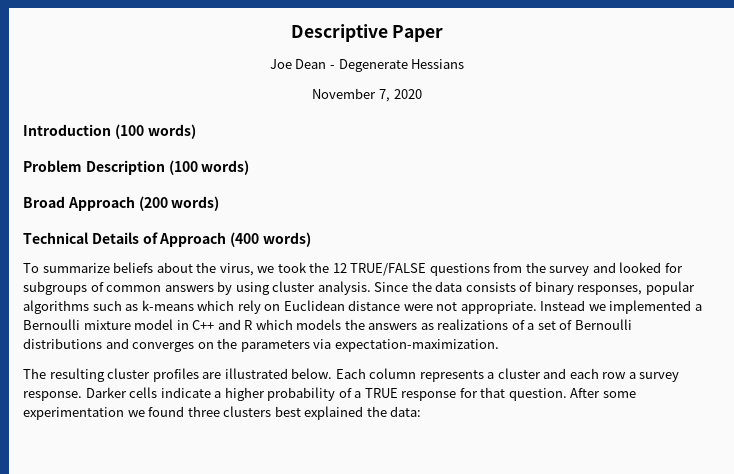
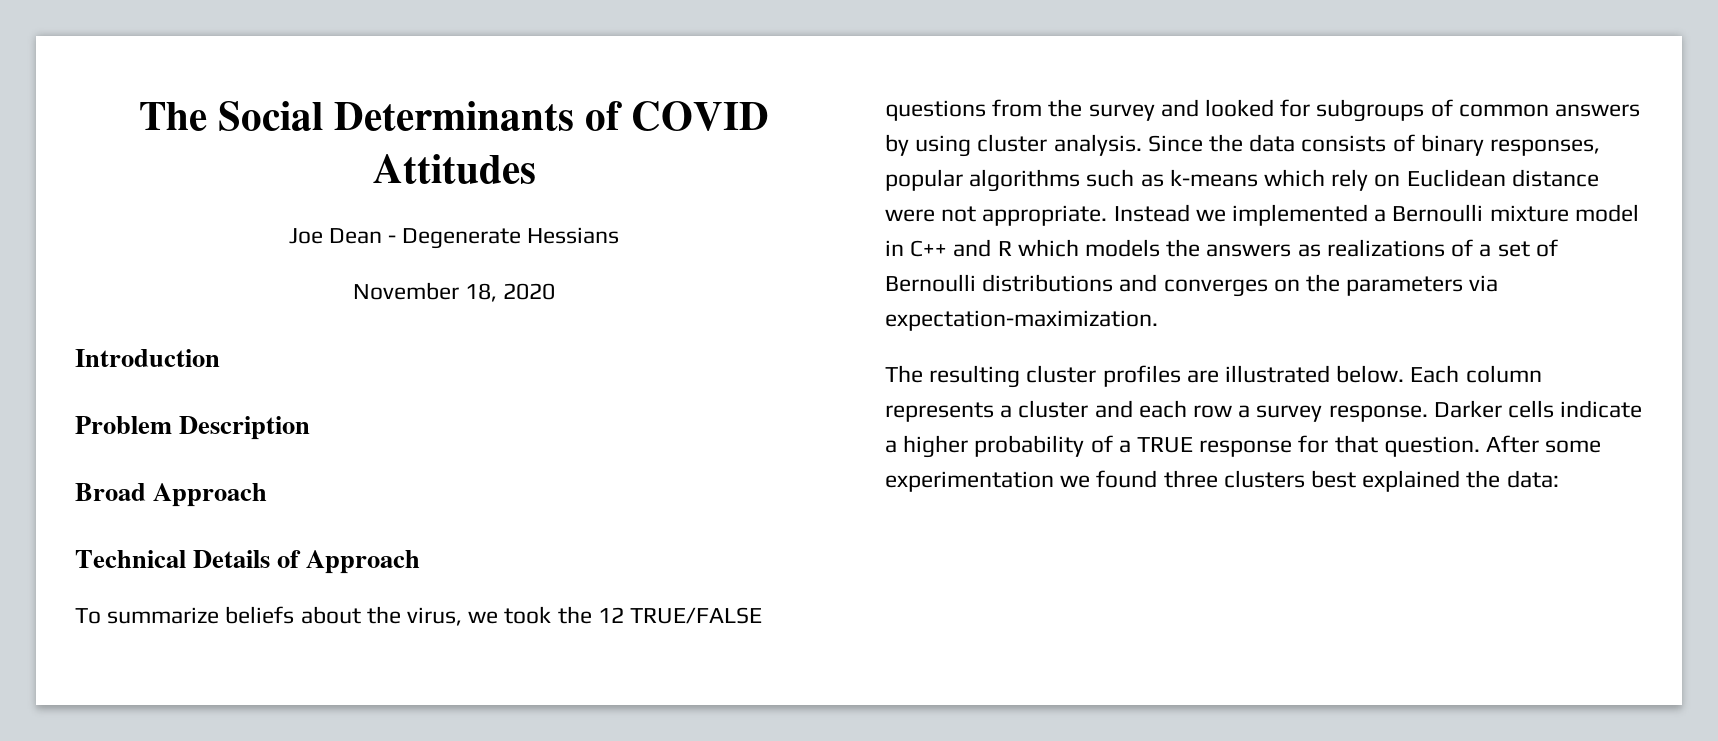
[290,24,444,42] Descriptive Paper -> [138,101,770,131] [372,154,536,184] The Social Determinants of COVID Attitudes
[379,89,390,102] 7, -> [464,283,497,302] 18,
[114,124,196,139] (100 words) -> (220, 358) none
[168,160,250,175] (100 words) -> (311, 428) none
[138,196,220,211] (200 words) -> (268, 495) none
[230,232,311,247] (400 words) -> (421, 562) none

